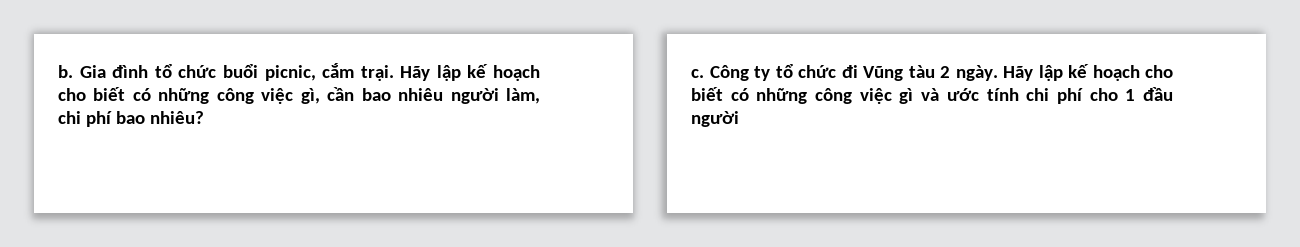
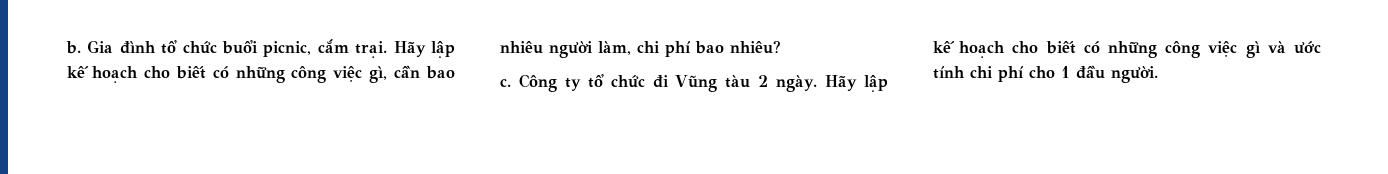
[691,111,739,127] người -> [1111,66,1158,83] người.

